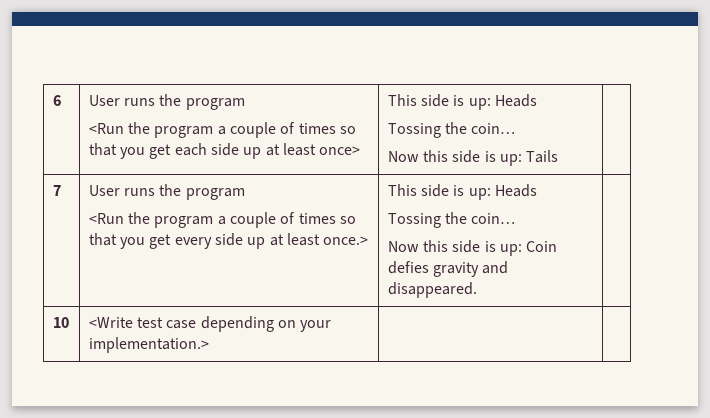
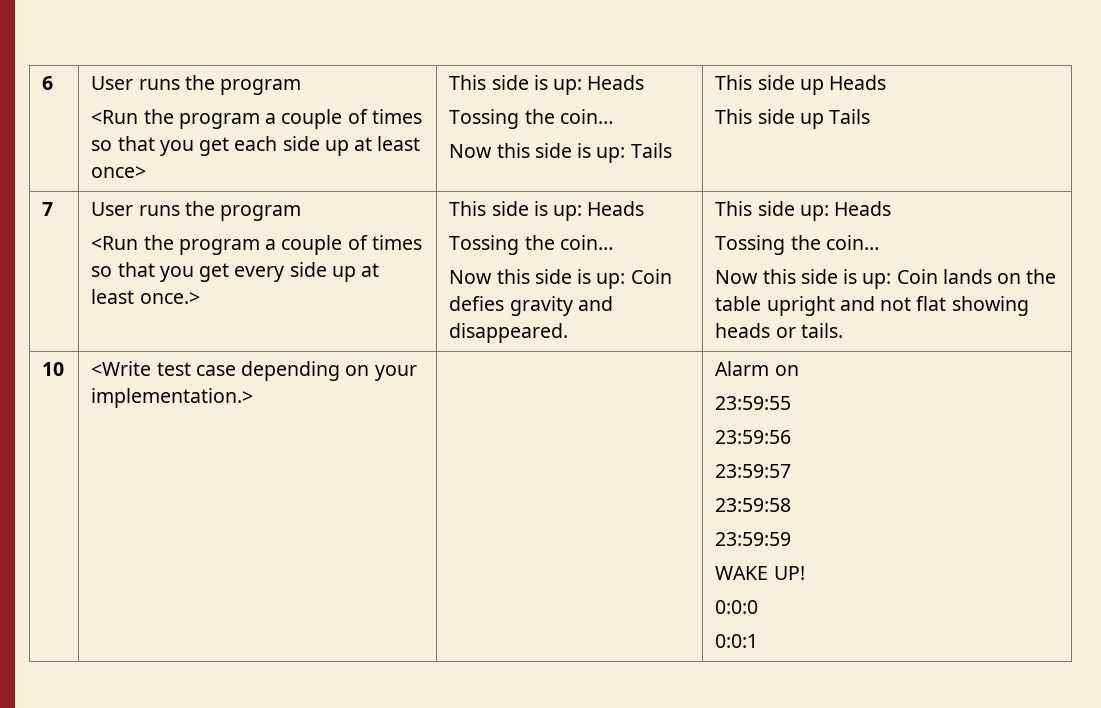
(559, 156) none -> [715,75,887,95] [715,109,871,129] This side up Heads // This side up Tails
(477, 290) none -> [715,201,892,221] [715,235,879,255] [715,269,1057,289] [715,296,1029,316] [715,323,843,338] This side up: Heads // Tossing the coin… // Now this side is up: Coin lands on the table upright and not flat showing heads or tails.
(209, 345) none -> [715,361,799,376] [715,396,792,410] [715,430,792,444] [715,464,792,478] [715,498,792,512] [715,532,792,546] [715,566,805,580] [715,600,759,614] [715,634,759,648] Alarm on // 23:59:55 // 23:59:56 // 23:59:57 // 23:59:58 // 23:59:59 // WAKE UP! // 0:0:0 // 0:0:1

